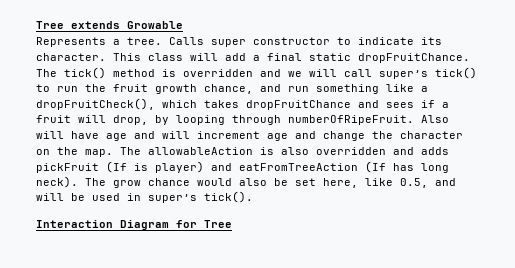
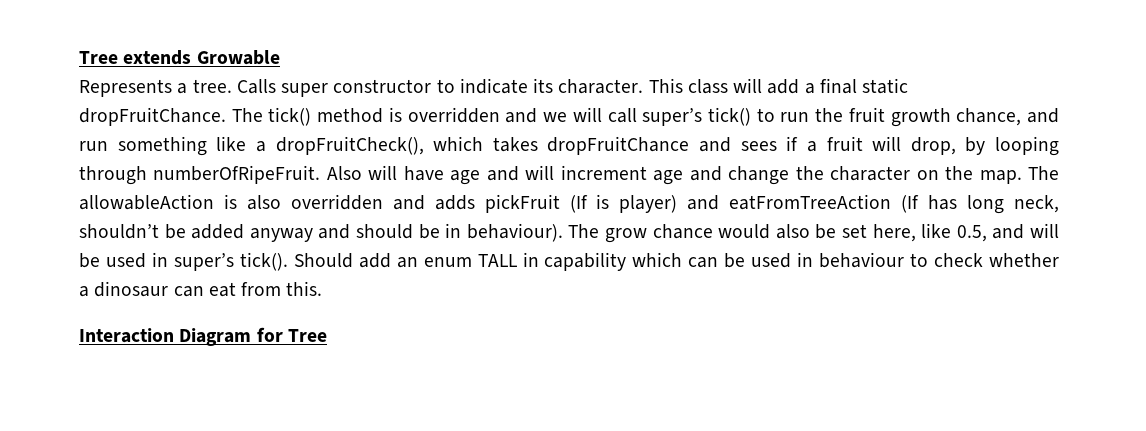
[36,176,78,188] neck). -> [1013,195,1059,213] [79,223,563,242] neck, shouldn’t be added anyway and should be in behaviour).
(253, 197) none -> [293,252,1060,271] [79,281,323,297] Should add an enum TALL in capability which can be used in behaviour to check whether a dinosaur can eat from this.

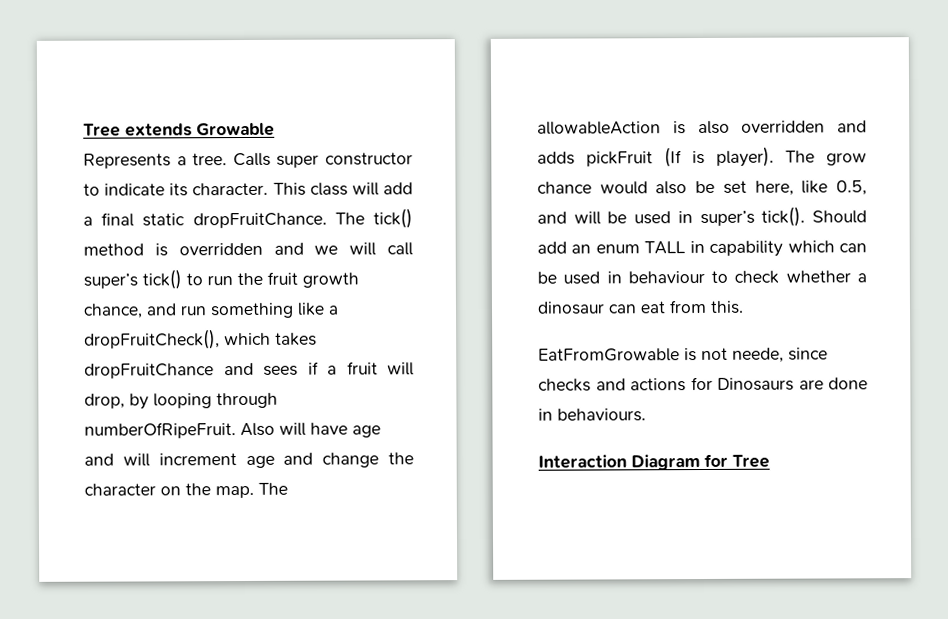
[619,194,1059,214] [79,223,563,242] player) and eatFromTreeAction (If has long neck, shouldn’t be added anyway and should be in behaviour). -> [716,146,774,167] player).
(323, 288) none -> [538,347,828,363] [538,376,868,392] [538,408,646,422] // EatFromGrowable is not neede, since checks and actions for Dinosaurs are done in behaviours.

